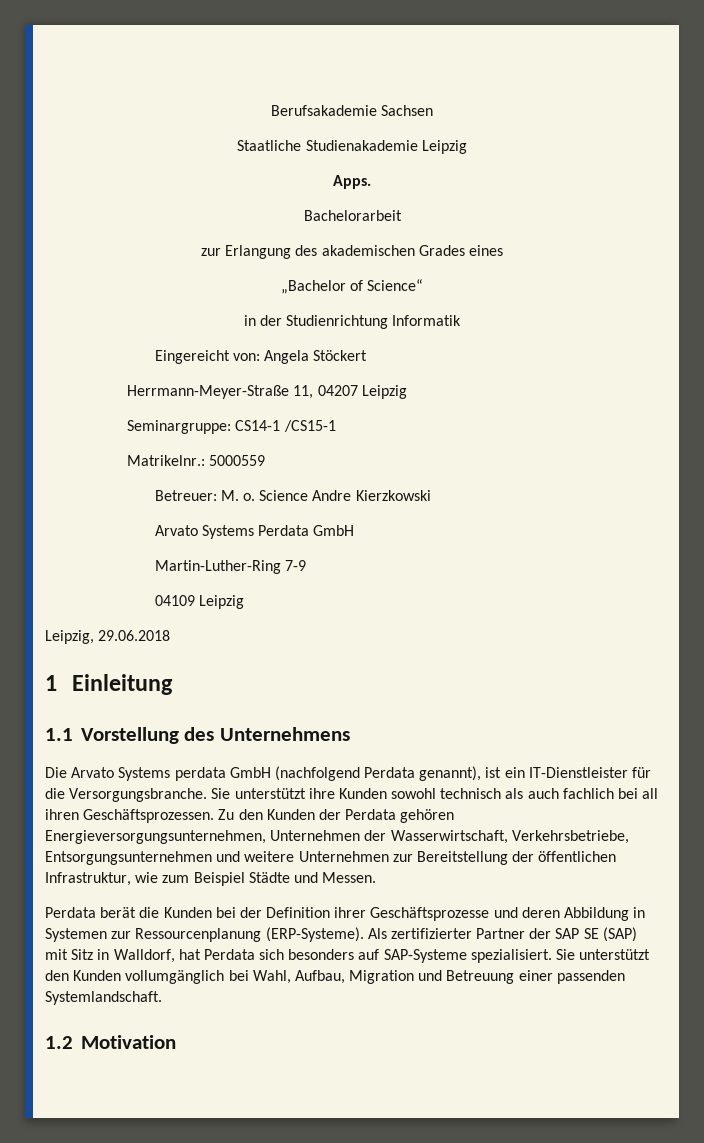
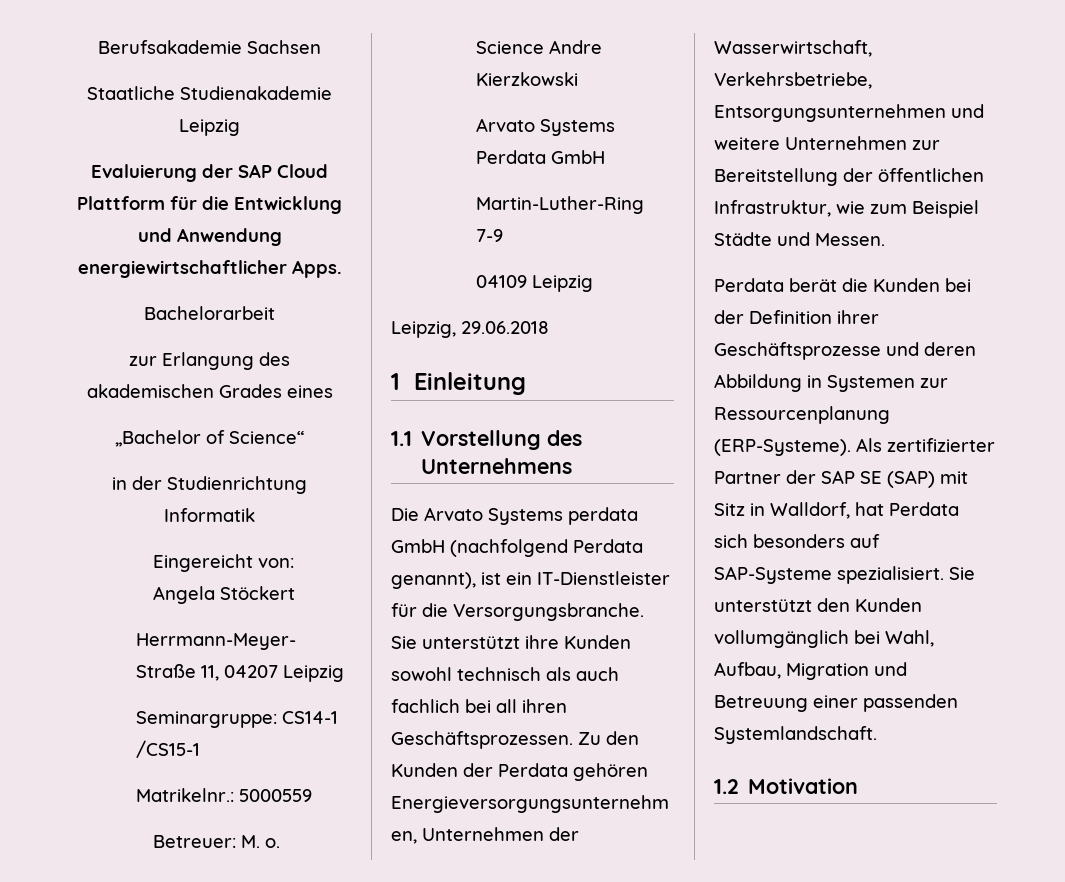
(467, 147) none -> [91,164,328,182] [77,196,342,214] [137,228,282,246] [77,260,287,278] Evaluierung der SAP Cloud Plattform für die Entwicklung und Anwendung energiewirtschaftlicher

